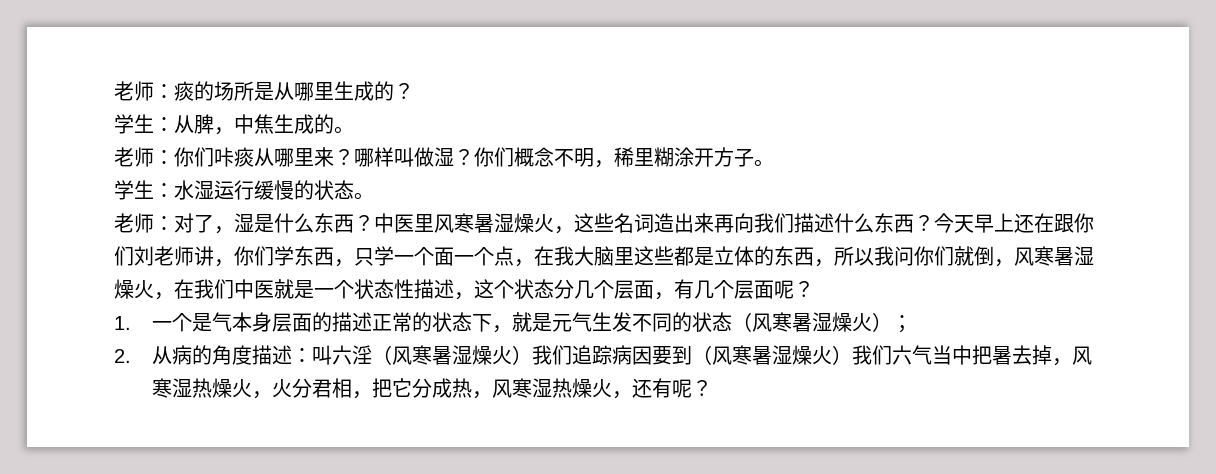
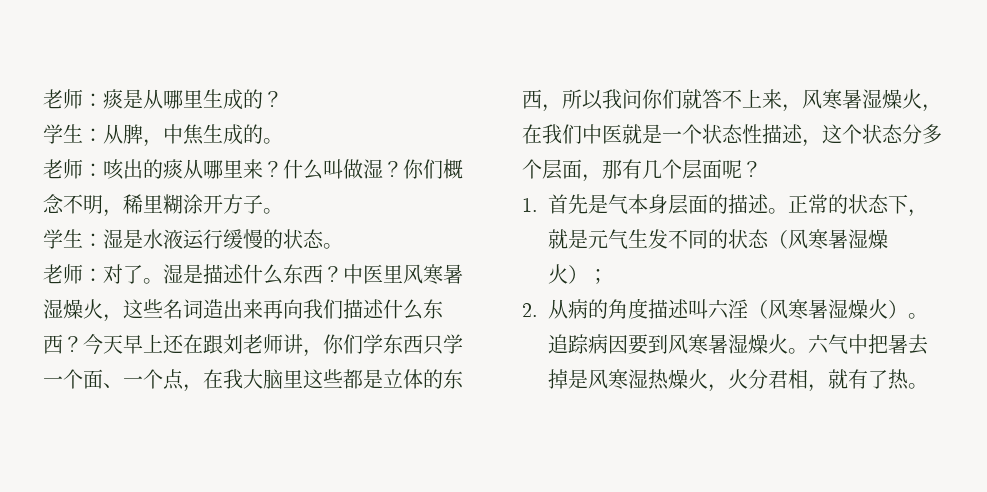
[194,81,254,101] 的场所 -> (123, 99) none
[174,147,234,167] 你们咔 -> [103,159,163,180] 咳出的
[354,147,394,167] 哪样 -> [283,159,323,180] 什么
[174,180,214,200] 水湿 -> [103,229,183,249] 湿是水液
[214,213,274,234] ，湿是 -> [143,264,244,284] 。湿是描述
[1074,213,1094,233] [114,246,134,266] 你们 -> (223, 344) none
[334,259,354,267] ， -> (423, 344) none
(454, 256) none -> [103,383,123,388] 、
[974,246,994,266] 倒 -> [702,89,782,109] 答不上来
[574,280,594,299] 几 -> [922,124,942,144] 多
(674, 296) none -> [602,160,622,179] 那
[151,313,192,332] 一个 -> [548,194,588,214] 首先
(372, 322) none -> [768,208,788,214] 。
[291,348,312,363] ： -> (689, 309) none
[531,345,572,365] 我们 -> [908,313,928,319] 。
[691,345,952,365] （风寒暑湿燥火）我们六气当 -> [668,334,848,355] 风寒暑湿燥火。六气
[1051,358,1072,366] ， -> [568,369,588,389] 是
[371,378,712,399] 把它分成热，风寒湿热燥火，还有呢？ -> [828,369,928,390] 就有了热。

